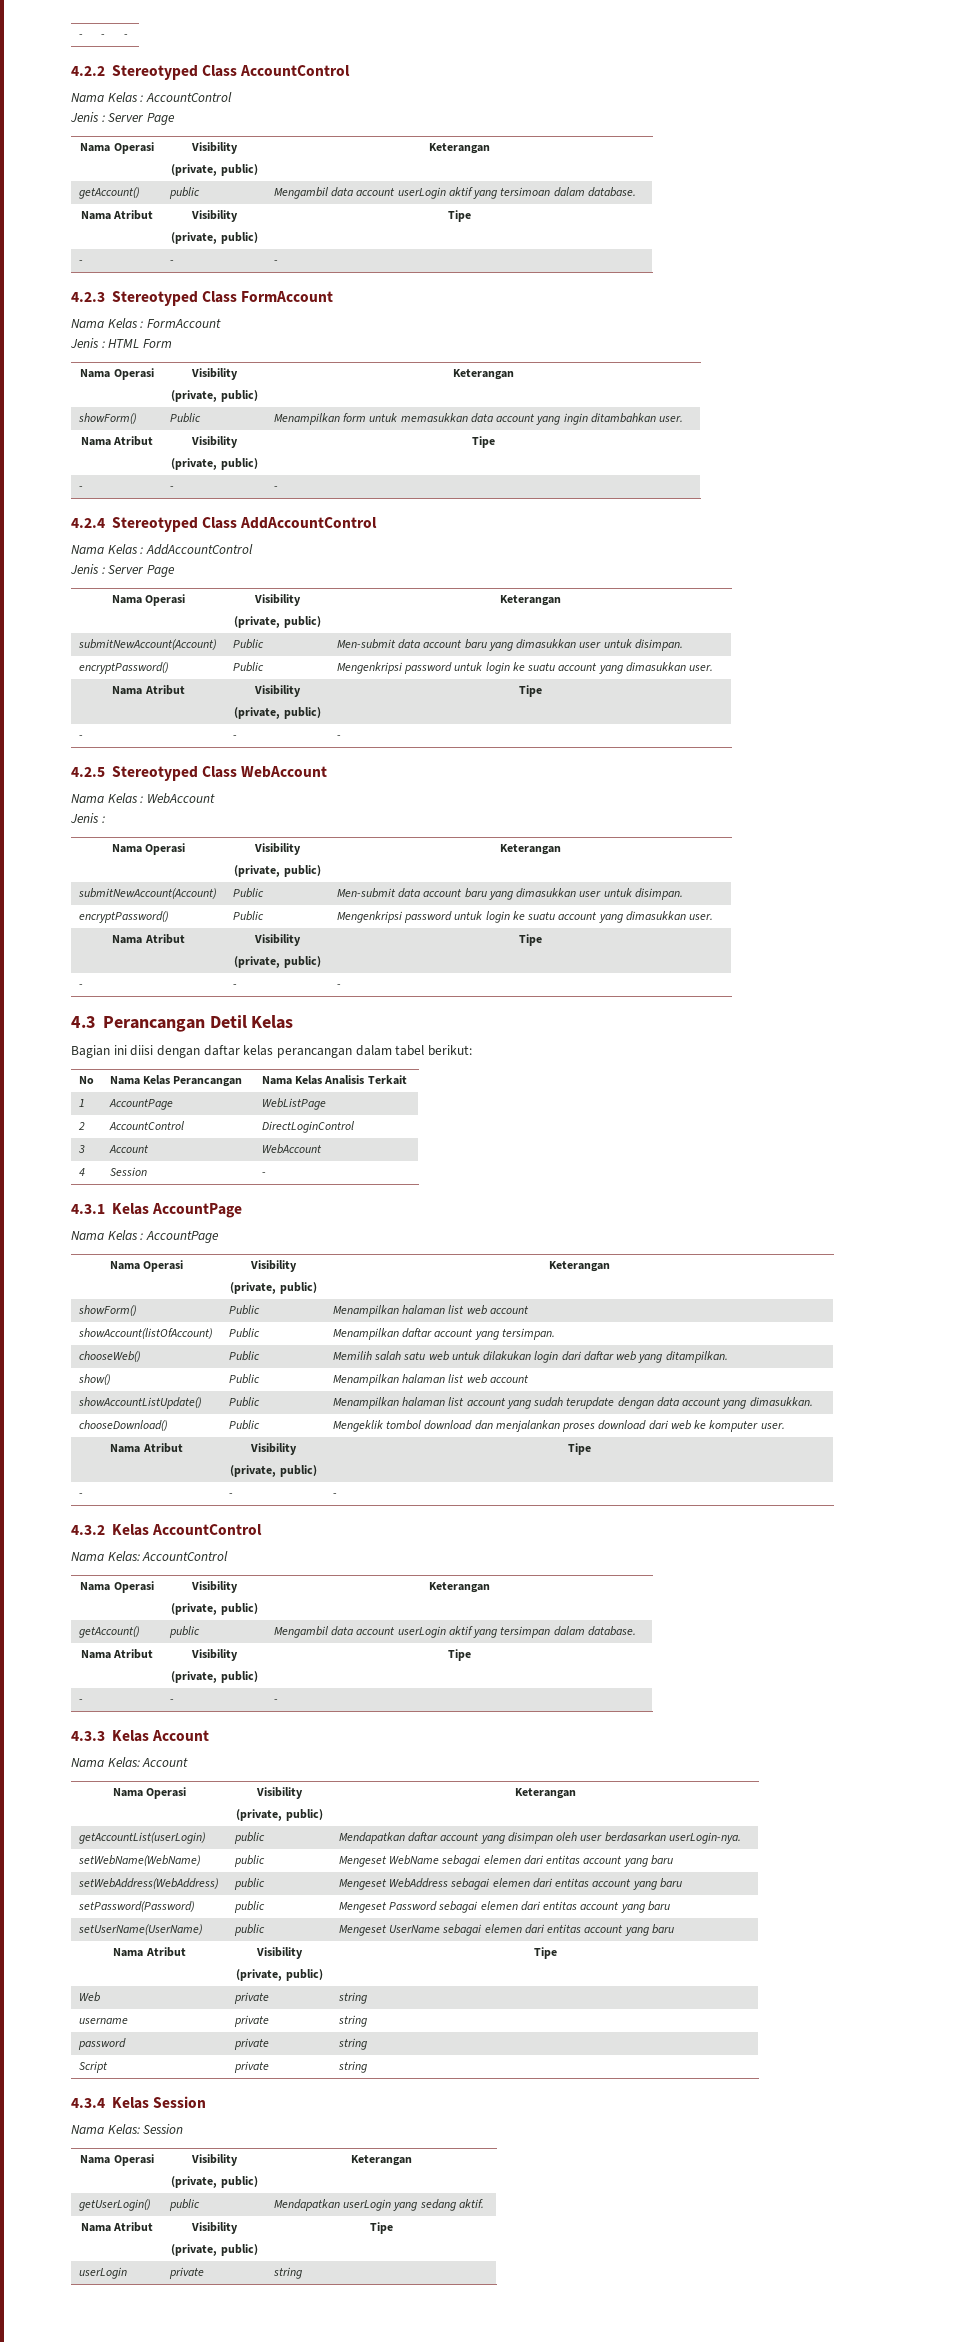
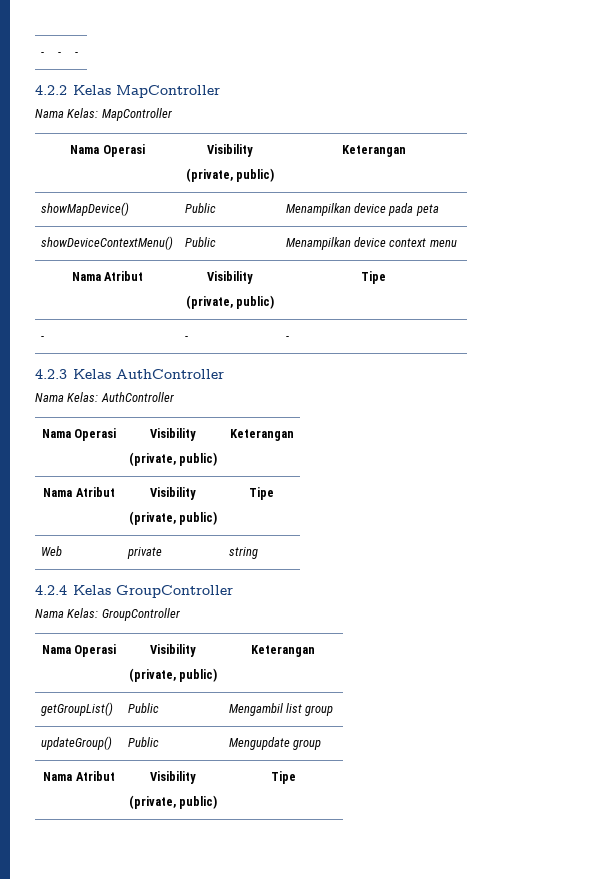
[111,65,351,80] [71,92,232,102] [70,112,175,125] [80,142,154,154] [191,142,238,154] [171,164,258,176] [429,143,491,154] [78,187,140,199] [168,187,200,199] [273,187,636,199] [80,210,154,220] [191,210,238,222] [171,232,258,244] [448,210,472,222] [78,260,83,264] [169,260,174,264] [273,260,278,264] [71,291,334,306] [71,318,221,328] [70,338,172,348] [80,368,154,380] [191,368,238,380] [171,390,258,402] [453,369,514,380] [77,413,137,424] [169,413,201,423] [273,413,684,425] [80,436,154,446] [191,436,238,448] [171,458,258,470] [472,436,496,448] [78,486,83,490] [169,486,174,490] [273,486,278,490] [71,517,378,532] [71,544,253,555] [70,564,175,577] [111,594,186,606] [254,594,301,606] [234,616,321,628] [500,595,561,606] [77,639,217,650] [232,639,264,649] [336,639,683,651] [78,662,169,674] [232,662,264,672] [336,662,714,674] [112,685,185,695] [254,685,301,697] [234,707,321,719] [519,685,542,697] [78,735,83,739] [232,735,237,739] [336,735,341,739] [71,766,328,781] [71,793,215,804] [70,813,105,823] [111,843,186,855] [254,843,301,855] [234,865,321,877] [500,844,561,855] [77,888,217,899] [232,888,264,898] [336,888,683,900] [78,911,169,923] [232,911,264,921] [336,911,714,923] [112,934,185,944] [254,934,301,946] [234,956,321,968] [519,934,542,946] [78,984,83,988] [232,984,237,988] [336,984,341,988] [71,1015,294,1032] [71,1045,472,1058] [78,1076,94,1084] [109,1075,243,1087] [261,1075,407,1085] [78,1099,85,1107] [108,1099,173,1110] [261,1098,326,1110] [77,1122,85,1130] [108,1121,184,1130] [261,1121,354,1133] [77,1145,85,1153] [108,1145,149,1153] [261,1144,322,1154] [78,1168,85,1176] [109,1167,147,1176] [261,1172,266,1176] [71,1203,242,1218] [71,1230,219,1243] [109,1260,184,1272] [250,1260,297,1272] [230,1282,317,1294] [549,1261,610,1272] [77,1305,137,1316] [228,1305,260,1315] [332,1305,529,1317] [77,1328,213,1339] [228,1328,260,1338] [332,1328,555,1340] [78,1351,141,1362] [228,1351,260,1361] [332,1351,728,1363] [77,1374,111,1385] [228,1374,260,1384] [332,1374,529,1386] [77,1397,202,1409] [228,1397,260,1407] [332,1397,813,1409] [78,1420,168,1431] [228,1420,260,1430] [332,1420,785,1432] [110,1443,183,1453] [250,1443,297,1455] [230,1465,317,1477] [568,1443,591,1455] [78,1493,83,1497] [228,1493,233,1497] [332,1493,337,1497] [71,1524,262,1536] [71,1551,229,1561] [80,1581,154,1593] [191,1581,238,1593] [171,1603,258,1615] [429,1582,491,1593] [78,1626,140,1638] [168,1626,200,1638] [273,1626,636,1638] [80,1649,154,1659] [191,1649,238,1661] [171,1671,258,1683] [448,1649,472,1661] [78,1699,83,1703] [169,1699,174,1703] [273,1699,278,1703] [71,1730,209,1742] [71,1757,189,1767] [112,1787,187,1799] [256,1787,303,1799] [236,1809,323,1821] [514,1788,576,1799] [78,1832,206,1844] [233,1832,265,1844] [338,1832,741,1844] [77,1855,201,1866] [233,1855,265,1867] [338,1855,673,1867] [77,1878,219,1889] [233,1878,265,1890] [338,1878,682,1890] [77,1901,195,1912] [233,1901,265,1913] [338,1901,670,1913] [77,1924,203,1935] [233,1924,265,1936] [338,1924,674,1936] Stereotyped Class AccountControl // Nama Kelas : AccountControl // Jenis : Server Page // Nama Operasi | Visibility // (private, public) | Keterangan // getAccount() | public | Mengambil data account userLogin aktif yang tersimoan dalam database. // Nama Atribut | Visibility // (private, public) | Tipe // - | - | - // 4.2.3 Stereotyped Class FormAccount // Nama Kelas : FormAccount // Jenis : HTML Form // Nama Operasi | Visibility // (private, public) | Keterangan // showForm() | Public | Menampilkan form untuk memasukkan data account yang ingin ditambahkan user. // Nama Atribut | Visibility // (private, public) | Tipe // - | - | - // 4.2.4 Stereotyped Class AddAccountControl // Nama Kelas : AddAccountControl // Jenis : Server Page // Nama Operasi | Visibility // (private, public) | Keterangan // submitNewAccount(Account) | Public | Men-submit data account baru yang dimasukkan user untuk disimpan. // encryptPassword() | Public | Mengenkripsi password untuk login ke suatu account yang dimasukkan user. // Nama Atribut | Visibility // (private, public) | Tipe // - | - | - // 4.2.5 Stereotyped Class WebAccount // Nama Kelas : WebAccount // Jenis : // Nama Operasi | Visibility // (private, public) | Keterangan // submitNewAccount(Account) | Public | Men-submit data account baru yang dimasukkan user untuk disimpan. // encryptPassword() | Public | Mengenkripsi password untuk login ke suatu account yang dimasukkan user. // Nama Atribut | Visibility // (private, public) | Tipe // - | - | - // 4.3 Perancangan Detil Kelas // Bagian ini diisi dengan daftar kelas perancangan dalam tabel berikut: // No | Nama Kelas Perancangan | Nama Kelas Analisis Terkait // 1 | AccountPage | WebListPage // 2 | AccountControl | DirectLoginControl // 3 | Account | WebAccount // 4 | Session | - // 4.3.1 Kelas AccountPage // Nama Kelas : AccountPage // Nama Operasi | Visibility // (private, public) | Keterangan // showForm() | Public | Menampilkan halaman list web account // showAccount(listOfAccount) | Public | Menampilkan daftar account yang tersimpan. // chooseWeb() | Public | Memilih salah satu web untuk dilakukan login dari daftar web yang ditampilkan. // show() | Public | Menampilkan halaman list web account // showAccountListUpdate() | Public | Menampilkan halaman list account yang sudah terupdate dengan data account yang dimasukkan. // chooseDownload() | Public | Mengeklik tombol download dan menjalankan proses download dari web ke komputer user. // Nama Atribut | Visibility // (private, public) | Tipe // - | - | - // 4.3.2 Kelas AccountControl // Nama Kelas: AccountControl // Nama Operasi | Visibility // (private, public) | Keterangan // getAccount() | public | Mengambil data account userLogin aktif yang tersimpan dalam database. // Nama Atribut | Visibility // (private, public) | Tipe // - | - | - // 4.3.3 Kelas Account // Nama Kelas: Account // Nama Operasi | Visibility // (private, public) | Keterangan // getAccountList(userLogin) | public | Mendapatkan daftar account yang disimpan oleh user berdasarkan userLogin-nya. // setWebName(WebName) | public | Mengeset WebName sebagai elemen dari entitas account yang baru // setWebAddress(WebAddress) | public | Mengeset WebAddress sebagai elemen dari entitas account yang baru // setPassword(Password) | public | Mengeset Password sebagai elemen dari entitas account yang baru // setUserName(UserName) | public | Mengeset UserName sebagai elemen dari entitas account yang baru -> [73,85,221,98] [35,108,172,121] [70,144,145,157] [207,144,253,157] [185,168,275,182] [341,145,406,157] [40,202,129,216] [184,203,216,213] [285,203,439,216] [40,236,173,250] [184,237,216,247] [285,237,457,250] [71,271,144,281] [207,271,253,284] [185,295,275,309] [361,271,386,284] [40,336,44,340] [184,336,188,340] [285,336,289,340] [35,369,225,379] [35,392,174,402] [41,428,117,441] [150,428,196,441] [128,452,218,466] [229,429,294,441] Kelas MapController // Nama Kelas: MapController // Nama Operasi | Visibility // (private, public) | Keterangan // showMapDevice() | Public | Menampilkan device pada peta // showDeviceContextMenu() | Public | Menampilkan device context menu // Nama Atribut | Visibility // (private, public) | Tipe // - | - | - // 4.2.3 Kelas AuthController // Nama Kelas: AuthController // Nama Operasi | Visibility // (private, public) | Keterangan
[78,2018,128,2024] [233,2015,269,2027] [337,2015,367,2027] [77,2038,126,2050] [233,2038,269,2050] [337,2038,367,2050] [78,2061,108,2073] [233,2061,269,2073] [337,2061,367,2073] [71,2096,206,2109] [71,2124,184,2134] [80,2154,154,2166] [191,2154,238,2166] [171,2176,258,2188] [351,2155,413,2166] [78,2199,151,2211] [168,2199,200,2211] [273,2199,484,2211] [80,2222,154,2232] [191,2222,238,2234] [171,2244,258,2256] [370,2222,394,2234] [78,2267,127,2279] [168,2267,204,2279] [272,2267,302,2279] // username | private | string // password | private | string // Script | private | string // 4.3.4 Kelas Session // Nama Kelas: Session // Nama Operasi | Visibility // (private, public) | Keterangan // getUserLogin() | public | Mendapatkan userLogin yang sedang aktif. // Nama Atribut | Visibility // (private, public) | Tipe // userLogin | private | string -> [35,585,234,598] [35,608,180,621] [41,644,117,657] [150,644,196,657] [128,668,218,682] [251,645,315,657] [40,702,113,716] [127,703,159,713] [228,703,334,716] [40,736,112,750] [127,737,159,747] [228,737,321,750] [43,771,115,781] [150,771,196,784] [128,795,218,809] [270,771,296,784] // 4.2.4 Kelas GroupController // Nama Kelas: GroupController // Nama Operasi | Visibility // (private, public) | Keterangan // getGroupList() | Public | Mengambil list group // updateGroup() | Public | Mengupdate group // Nama Atribut | Visibility // (private, public) | Tipe

